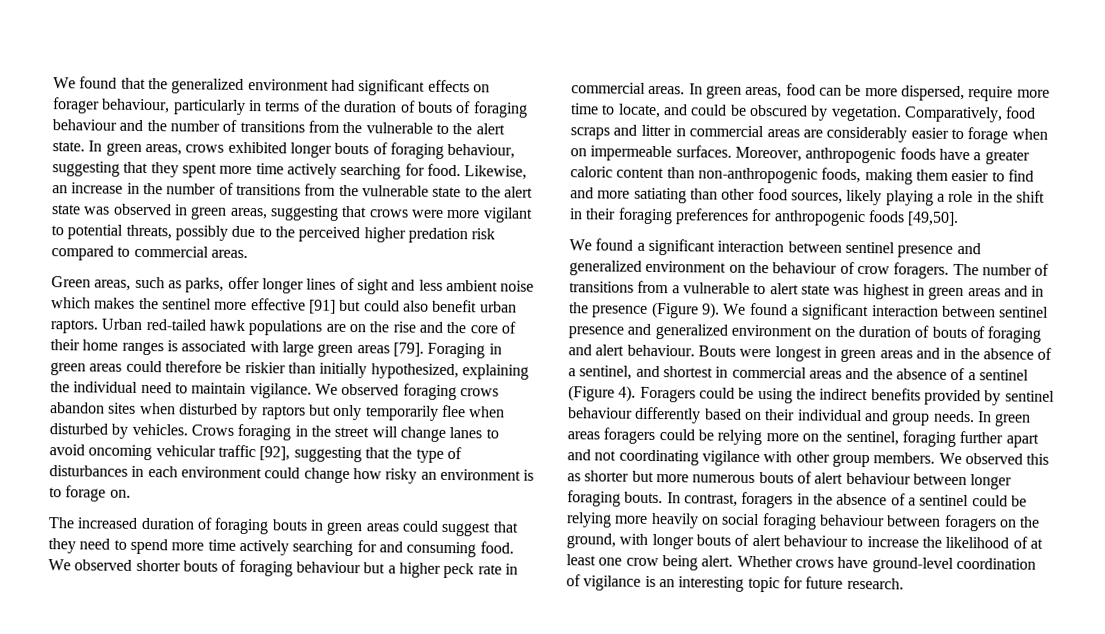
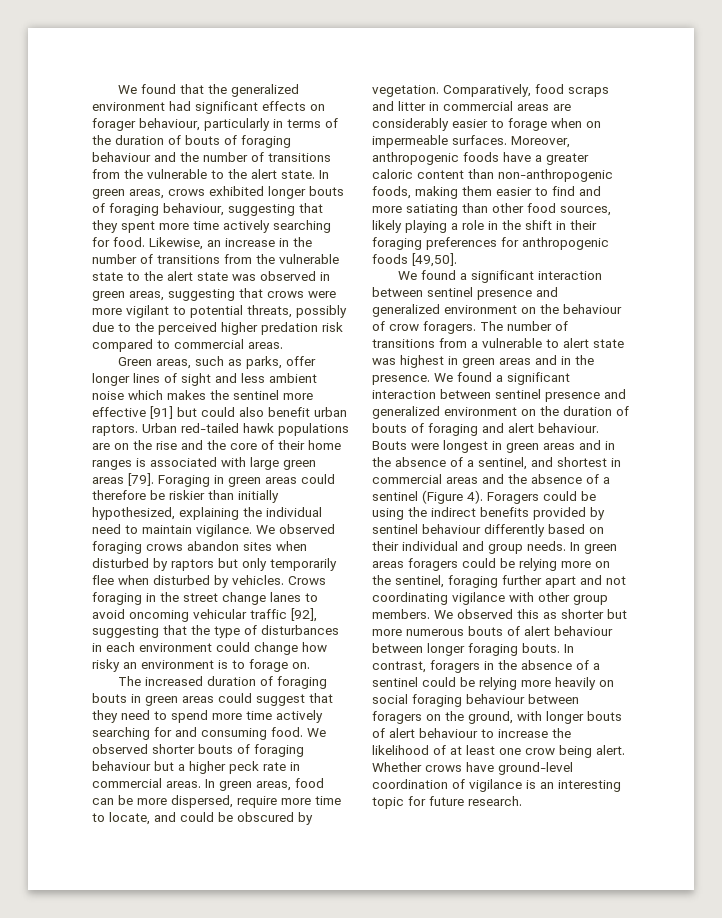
[371,426,398,438] will -> (218, 597) none
[591,301,720,319] presence (Figure 9). -> [372,375,430,385] presence.

